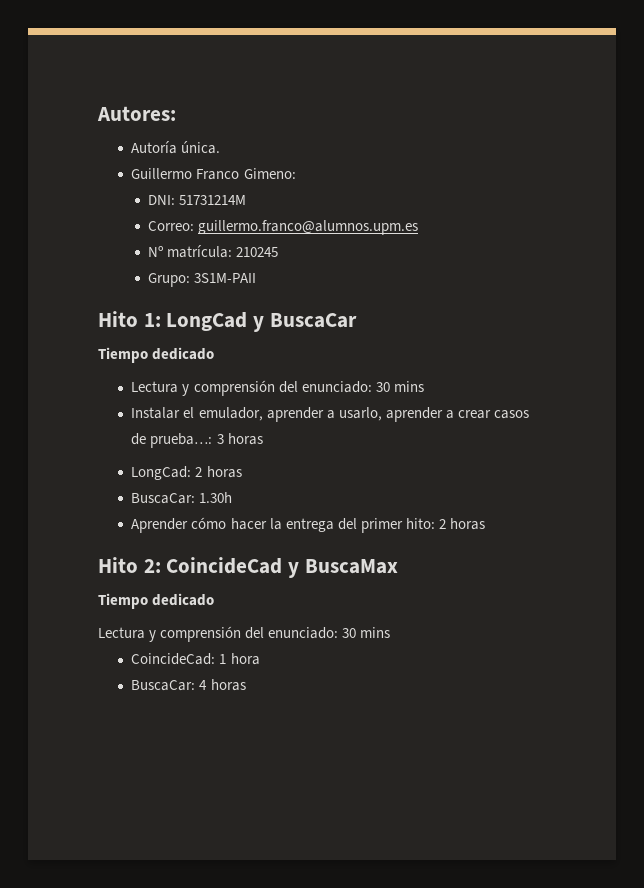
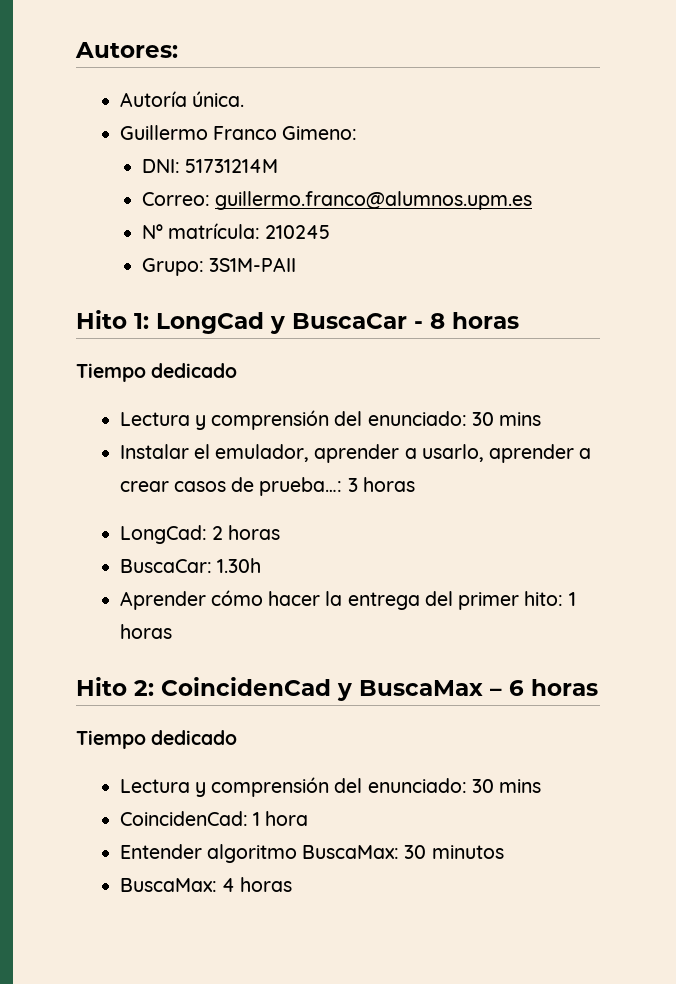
(357, 320) none -> [414,312,519,329] - 8 horas
[438,519,446,529] 2 -> [568,592,576,606] 1
[166,557,283,574] CoincideCad -> [161,677,331,696] CoincidenCad
[98,593,215,609] [98,626,391,642] [131,653,216,665] // Tiempo dedicado // Lectura y comprensión del enunciado: 30 mins // CoincideCad: -> [490,679,598,696] [76,730,238,749] [119,777,542,797] [119,811,248,826] – 6 horas // Tiempo dedicado // Lectura y comprensión del enunciado: 30 mins // CoincidenCad:
[131,680,196,691] BuscaCar: -> [119,844,504,863] [119,878,217,892] Entender algoritmo BuscaMax: 30 minutos // BuscaMax:

